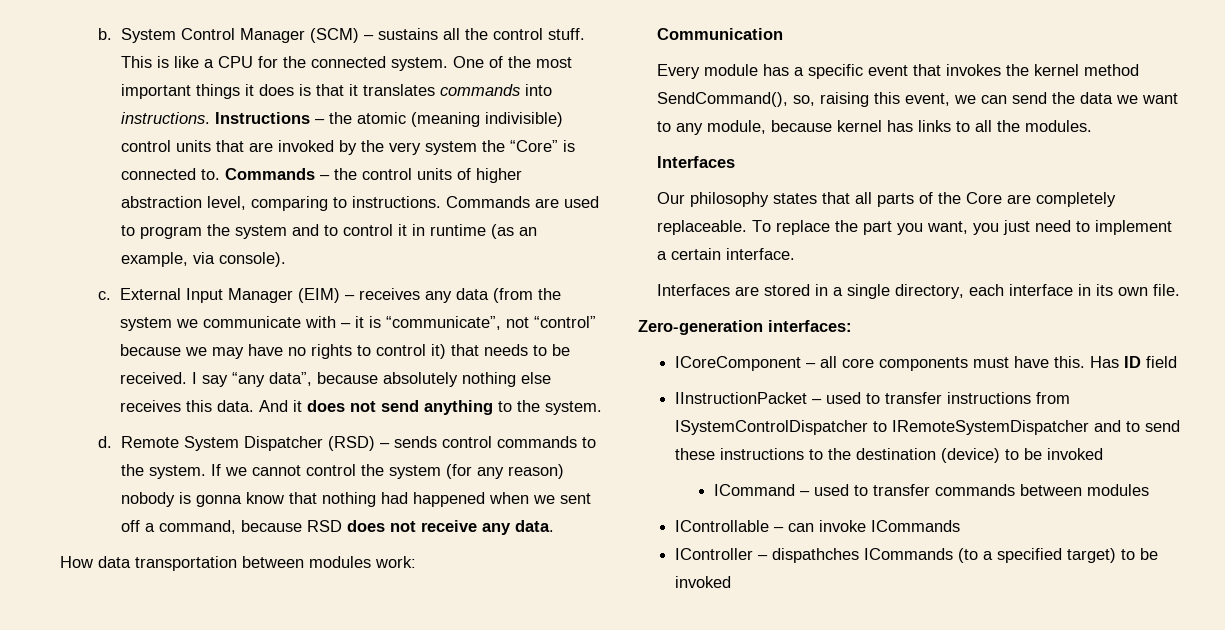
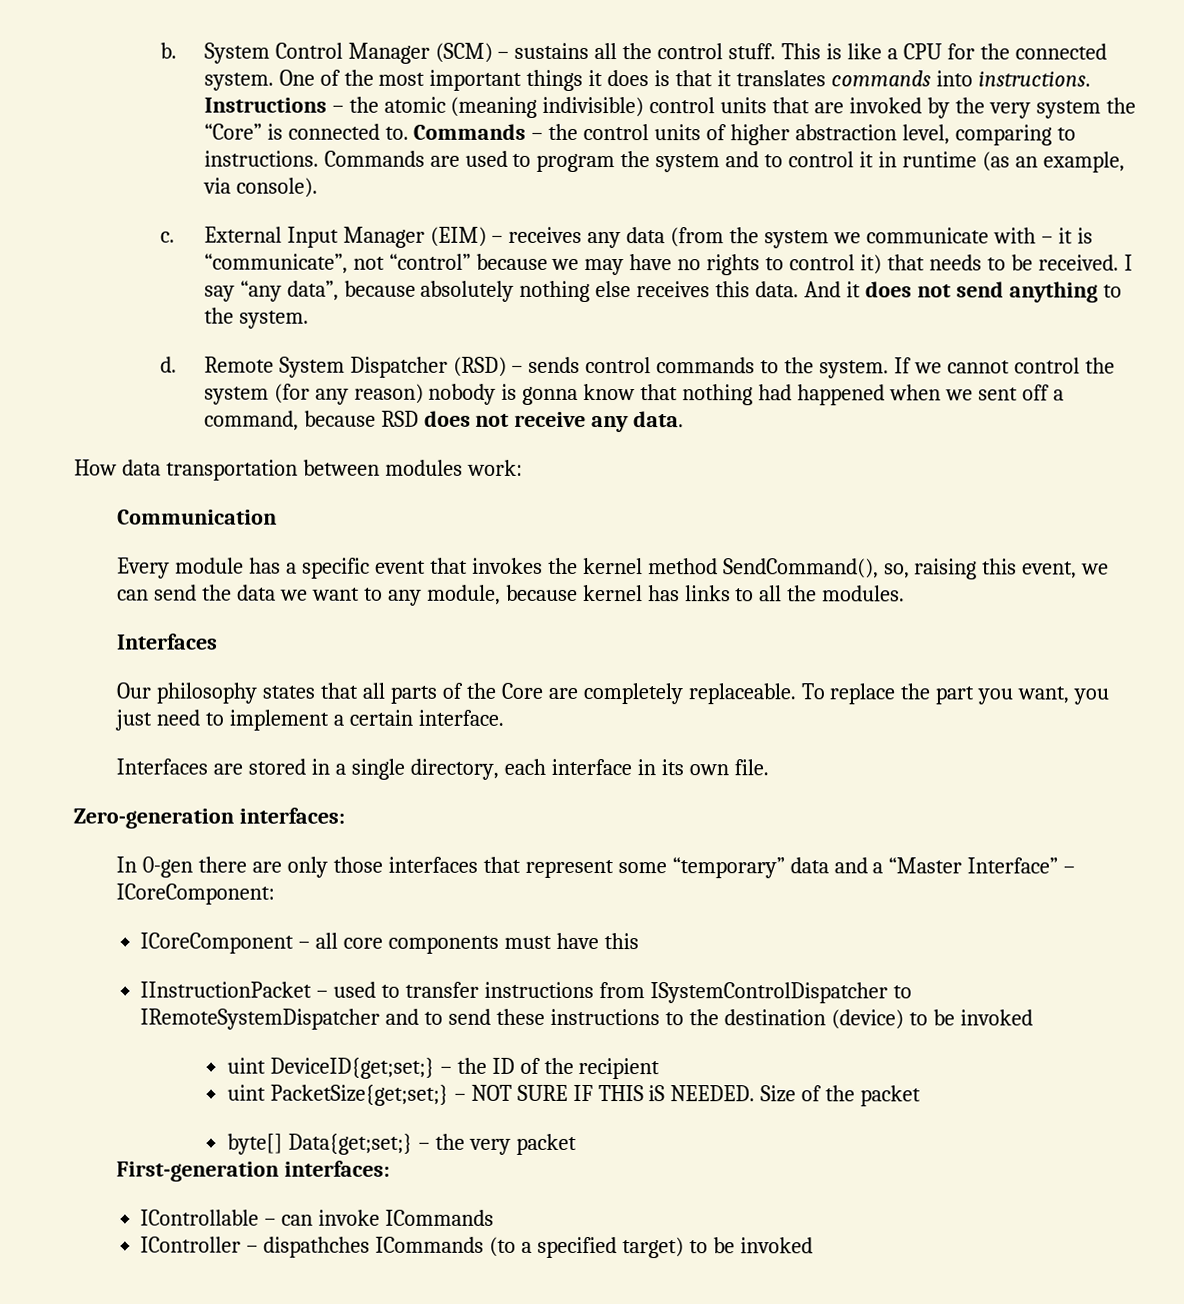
(852, 326) none -> [116,856,1076,879] [116,883,276,905] // In 0-gen there are only those interfaces that represent some “temporary” data and a “Master Interface” – ICoreComponent:
[1054,356,1178,368] this. Has ID field -> [604,933,640,950] this
[713,484,1149,496] ICommand – used to transfer commands between modules -> [226,1057,661,1080] [226,1084,922,1107] [226,1133,577,1155] [116,1160,391,1182] uint DeviceID{get;set;} – the ID of the recipient // uint PacketSize{get;set;} – NOT SURE IF THIS iS NEEDED. Size of the packet // byte[] Data{get;set;} – the very packet // First-generation interfaces:

